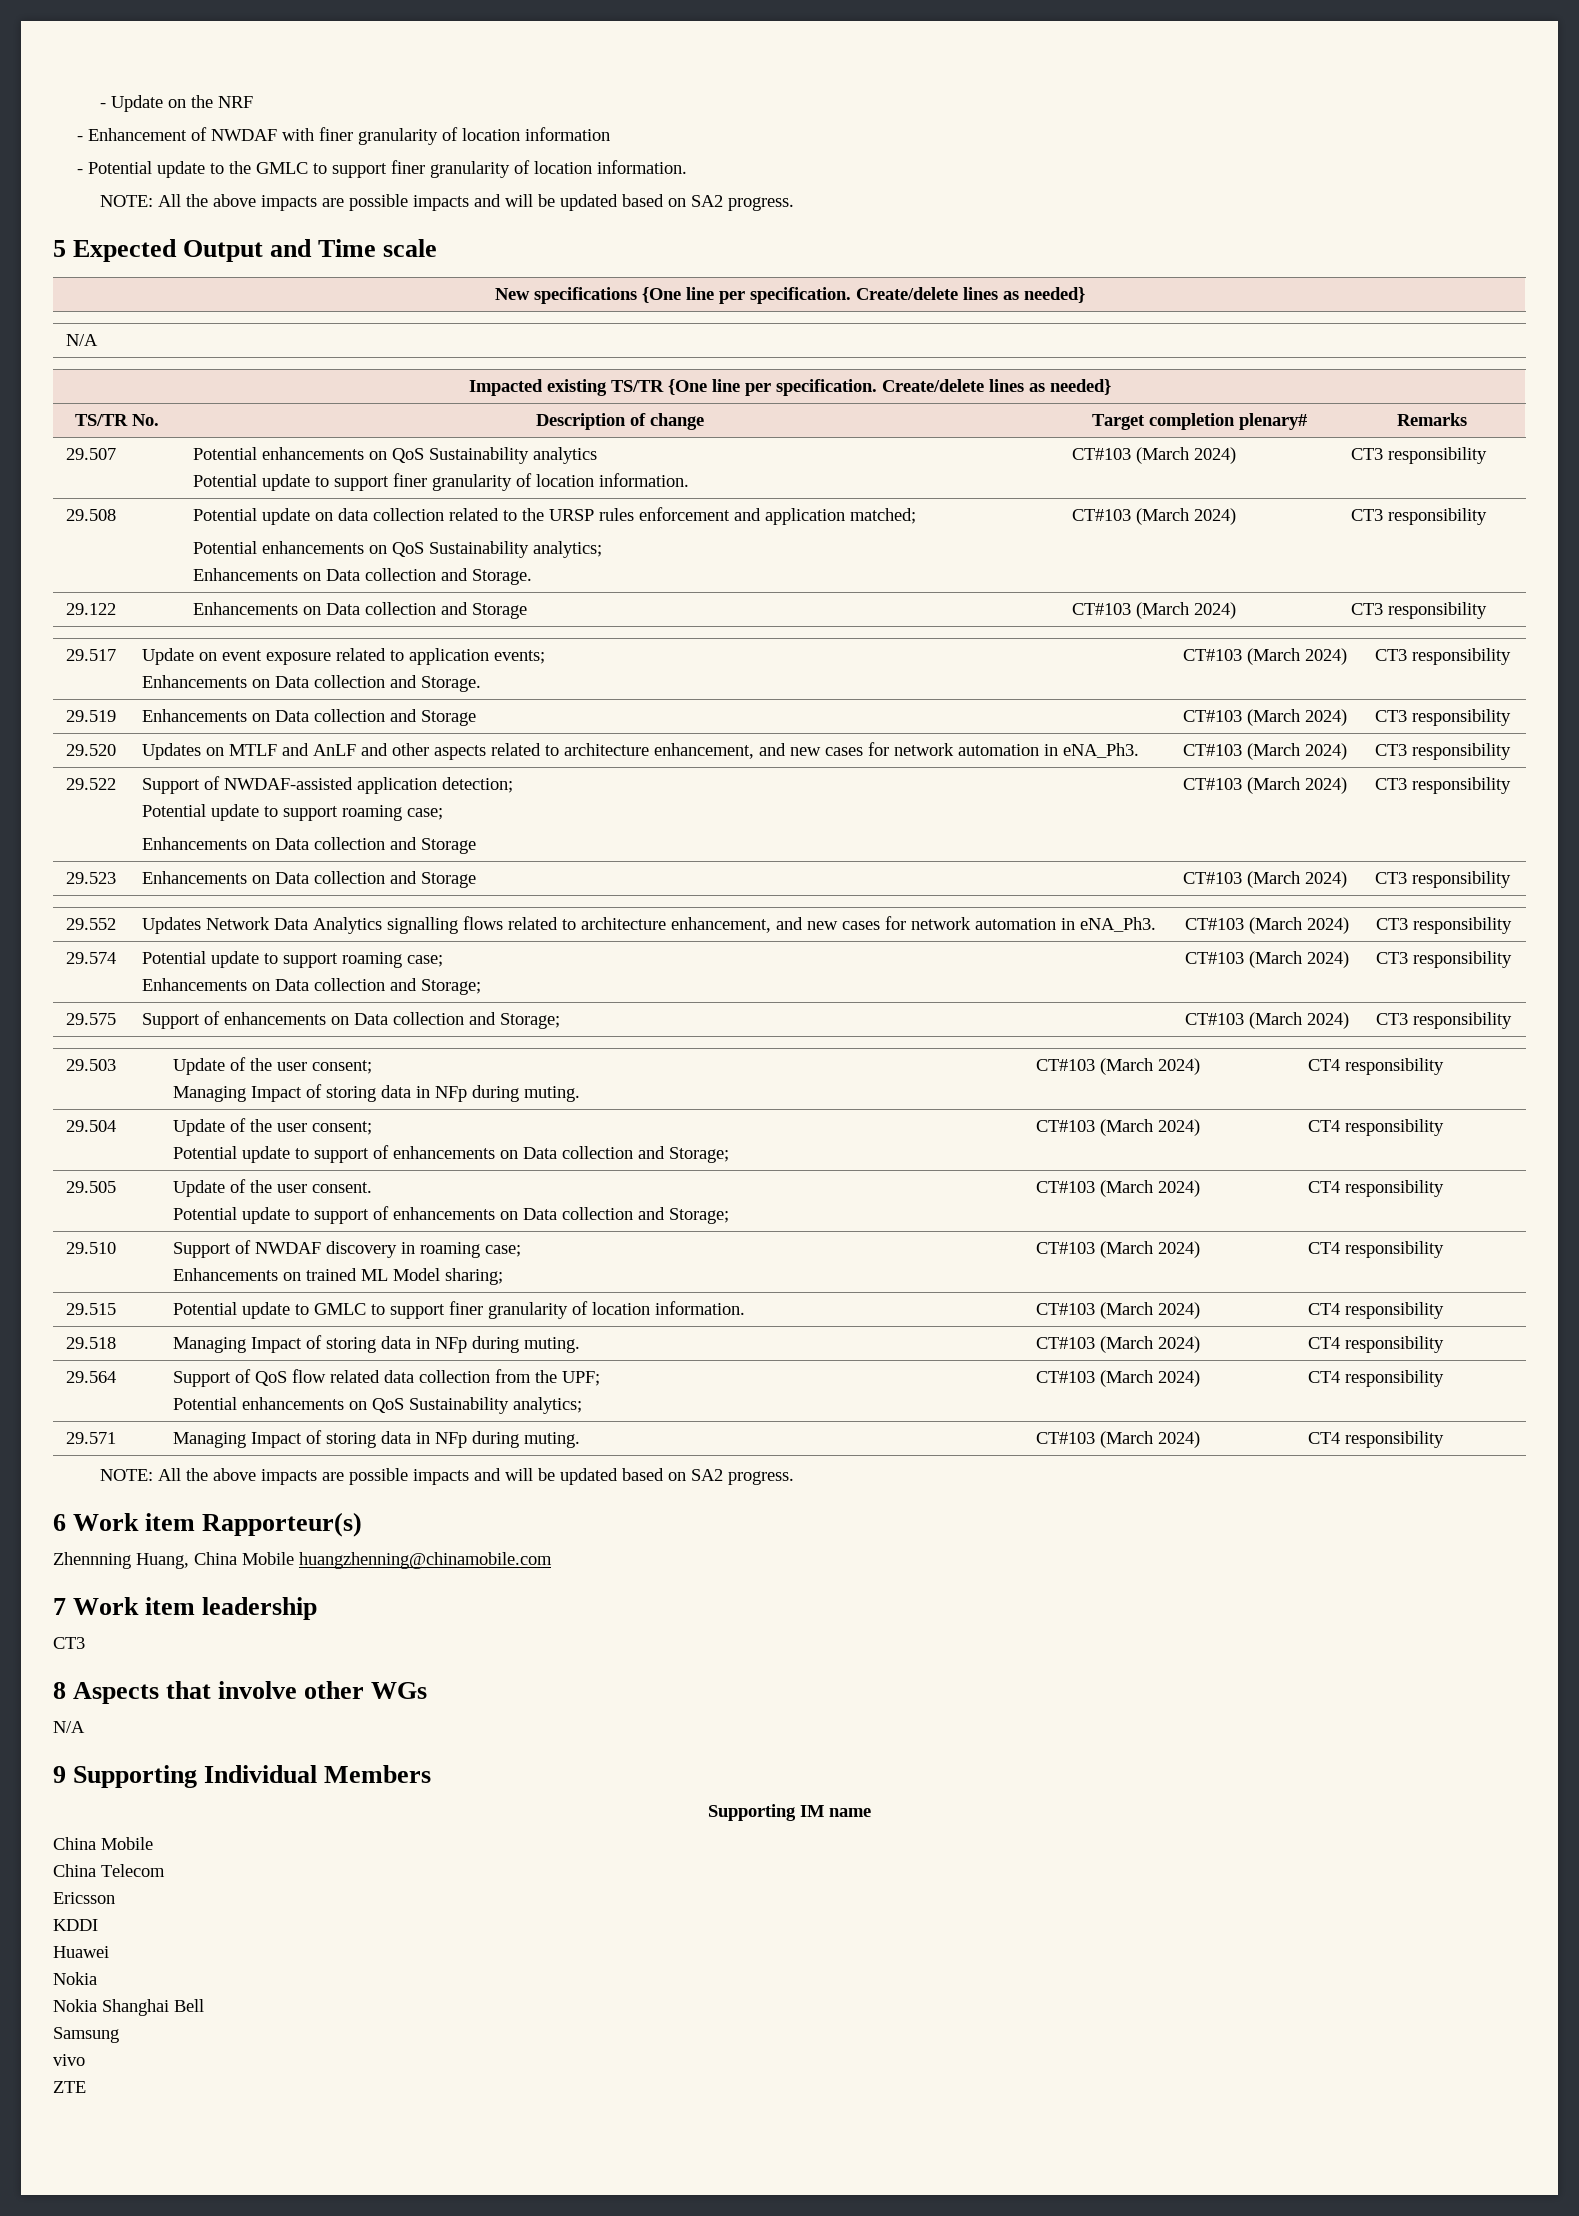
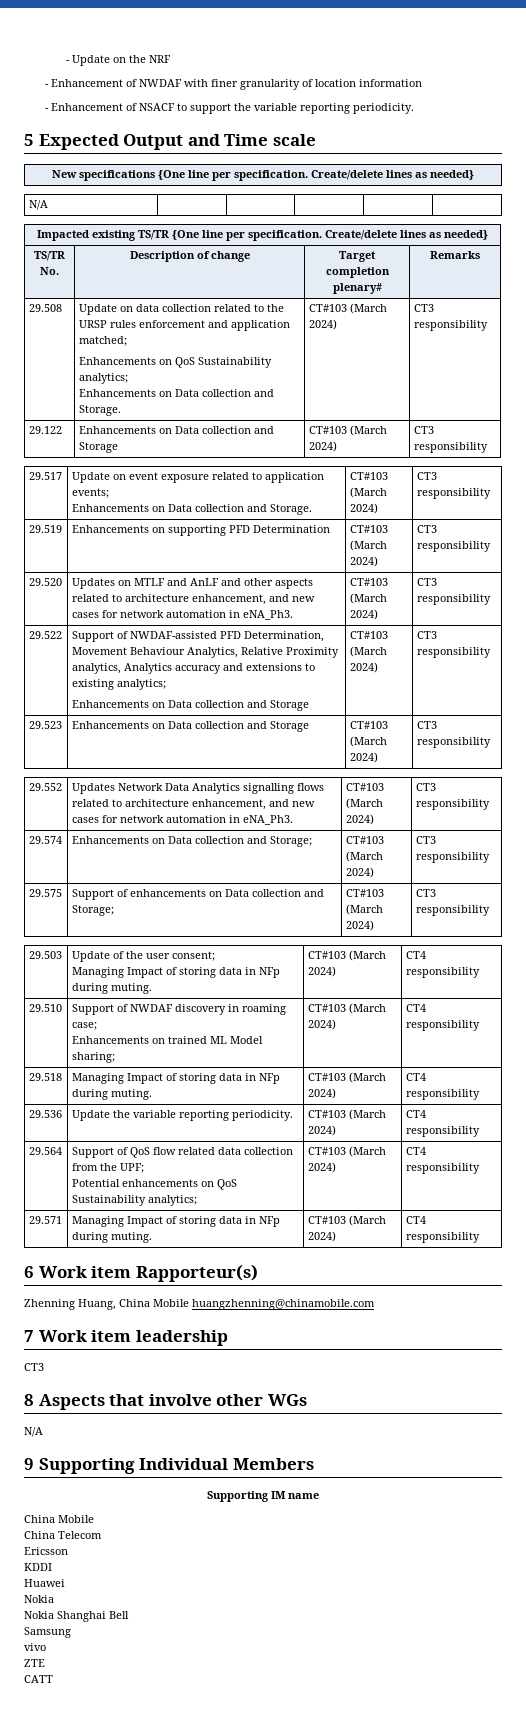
[87,160,687,178] [100,194,795,211] Potential update to the GMLC to support finer granularity of location information. // NOTE: All the above impacts are possible impacts and will be updated based on SA2 progress. -> [50,103,414,114] Enhancement of NSACF to support the variable reporting periodicity.
[65,448,116,460] [192,447,597,464] [192,473,689,491] [1071,447,1236,464] [1350,447,1487,464] // 29.507 | Potential enhancements on QoS Sustainability analytics // Potential update to support finer granularity of location information. | CT#103 (March 2024) | CT3 responsibility -> (480, 255) none
[192,508,310,525] Potential update -> [78,304,117,315] Update
[192,541,364,554] Potential enhancements -> [78,357,156,365] Enhancements
[274,709,476,726] Data collection and Storage -> [167,525,330,536] supporting PFD Determination
[356,777,513,794] [141,804,443,821] application detection; // Potential update to support roaming case; -> [219,631,324,642] [71,647,339,658] [71,663,315,674] [71,679,166,690] PFD Determination, Movement Behaviour Analytics, Relative Proximity analytics, Analytics accuracy and extensions to existing analytics;
[141,951,443,968] Potential update to support roaming case; // -> (62, 840) none
[65,1120,116,1132] [172,1118,372,1136] [172,1145,729,1163] [1035,1119,1200,1136] [1307,1119,1444,1136] [65,1181,116,1193] [172,1179,372,1197] [172,1206,729,1224] [1035,1180,1200,1197] [1307,1180,1444,1197] // 29.504 | Update of the user consent; // Potential update to support of enhancements on Data collection and Storage; | CT#103 (March 2024) | CT4 responsibility // 29.505 | Update of the user consent. // Potential update to support of enhancements on Data collection and Storage; | CT#103 (March 2024) | CT4 responsibility -> (480, 972) none
[65,1303,116,1315] [172,1301,745,1319] [1035,1302,1200,1319] [1307,1302,1444,1319] // 29.515 | Potential update to GMLC to support finer granularity of location information. | CT#103 (March 2024) | CT4 responsibility -> (480, 1025) none
(1444, 1344) none -> [28,1110,62,1118] [71,1110,293,1121] [307,1109,386,1120] [307,1125,336,1136] [405,1110,426,1118] [405,1126,480,1137] // 29.536 | Update the variable reporting periodicity. | CT#103 (March 2024) | CT4 responsibility
[100,1468,795,1485] // NOTE: All the above impacts are possible impacts and will be updated based on SA2 progress. -> (480, 1237) none
[53,1552,131,1569] Zhennning -> [24,1299,75,1310] Zhenning
(86, 2087) none -> [24,1675,53,1683] // CATT

